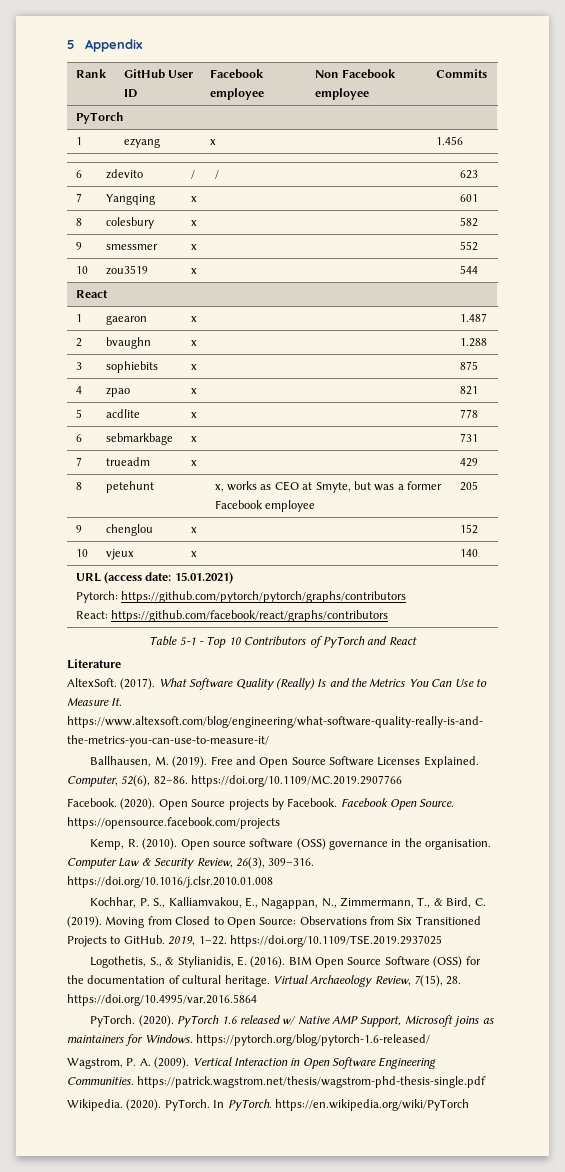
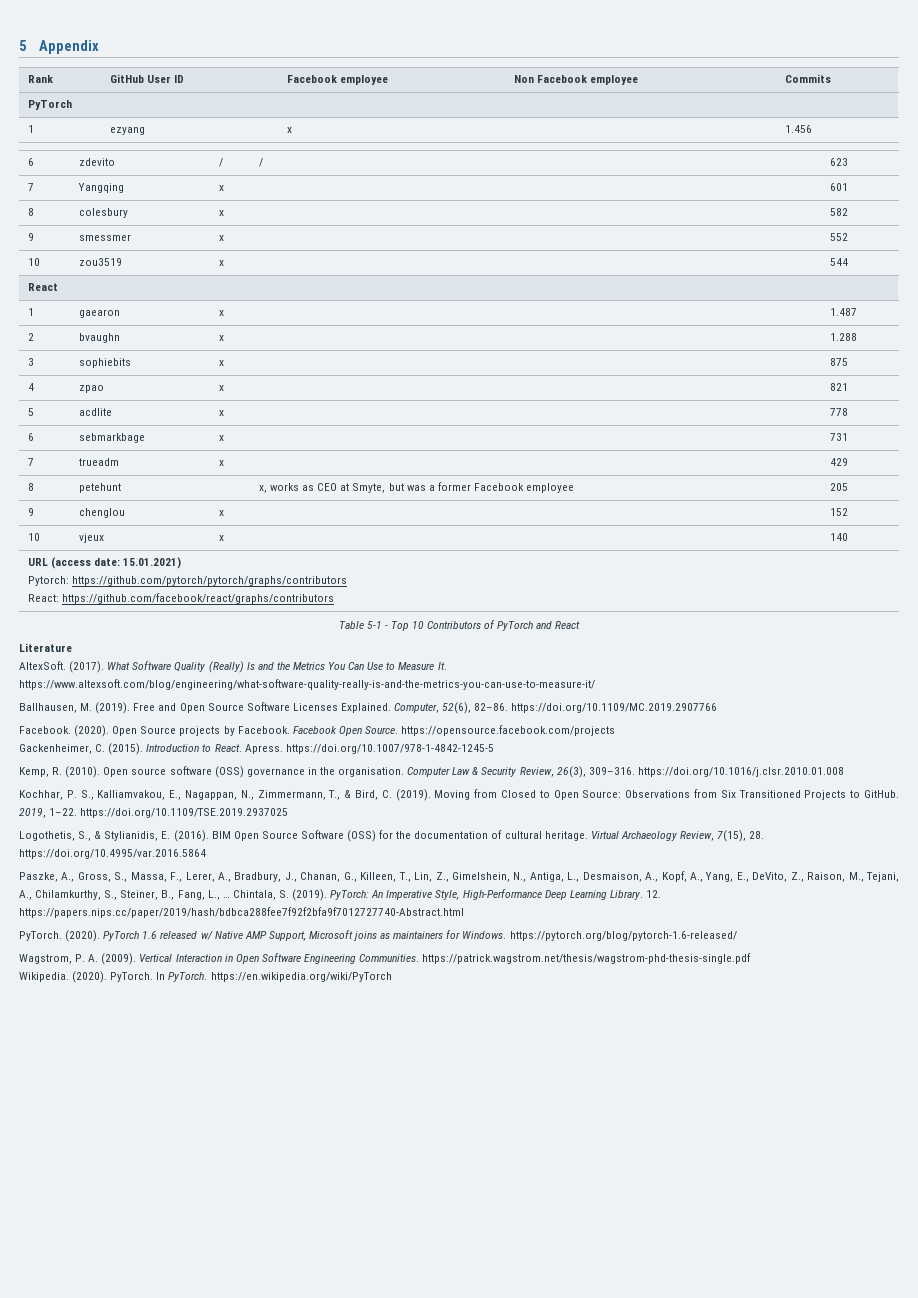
(280, 823) none -> [19,743,494,755] // Gackenheimer, C. (2015). Introduction to React. Apress. https://doi.org/10.1007/978-1-4842-1245-5
(257, 1000) none -> [19,871,899,882] [19,889,661,901] [19,907,464,918] // Paszke, A., Gross, S., Massa, F., Lerer, A., Bradbury, J., Chanan, G., Killeen, T., Lin, Z., Gimelshein, N., Antiga, L., Desmaison, A., Kopf, A., Yang, E., DeVito, Z., Raison, M., Tejani, A., Chilamkurthy, S., Steiner, B., Fang, L., … Chintala, S. (2019). PyTorch: An Imperative Style, High-Performance Deep Learning Library. 12. https://papers.nips.cc/paper/2019/hash/bdbca288fee7f92f2bfa9f7012727740-Abstract.html

